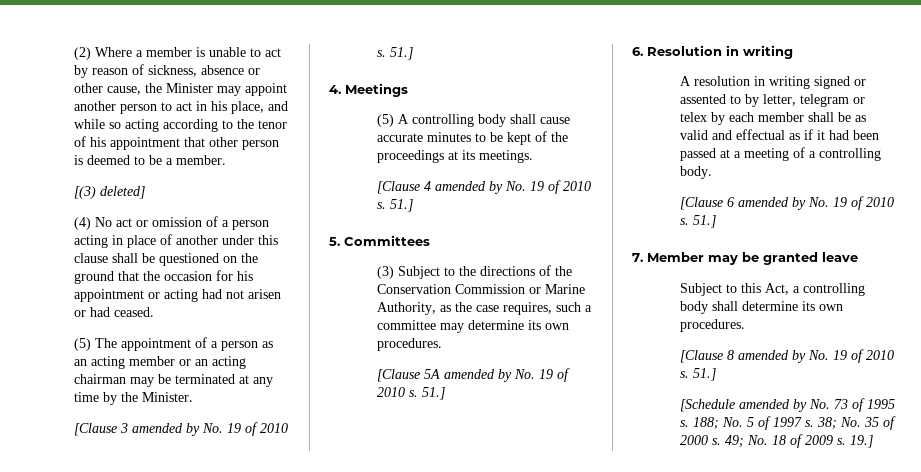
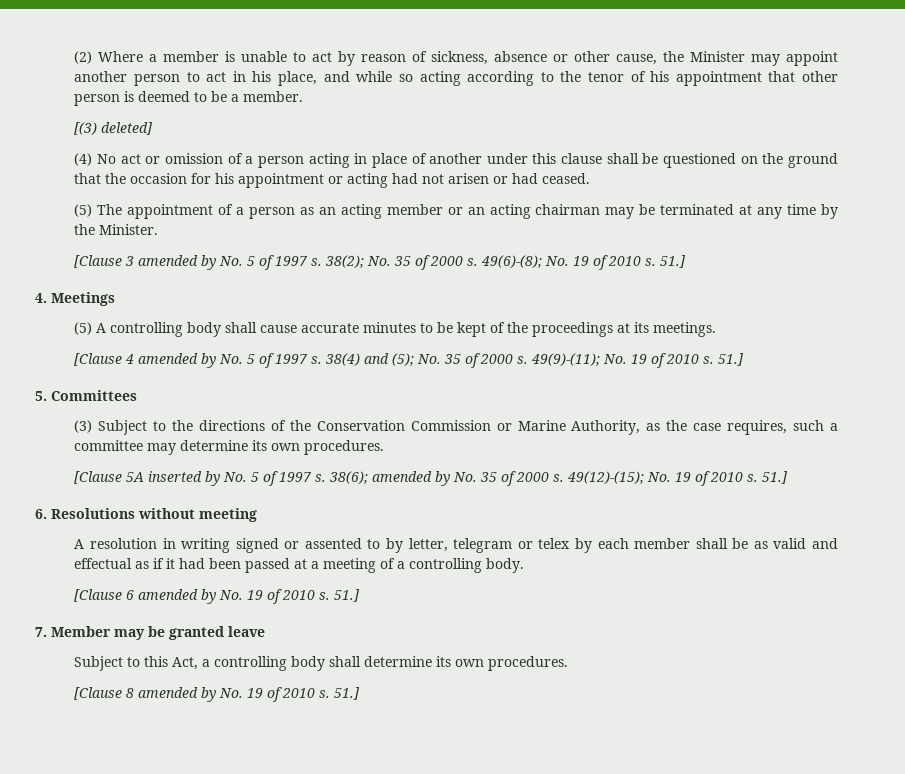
(223, 428) none -> [247,255,570,270] 5 of 1997 s. 38(2); No. 35 of 2000 s. 49(6)-(8); No.
(526, 186) none -> [247,353,628,368] 5 of 1997 s. 38(4) and (5); No. 35 of 2000 s. 49(9)-(11); No.
[443,369,512,382] amended by -> [148,471,645,486] inserted by No. 5 of 1997 s. 38(6); amended by No. 35 of 2000 s. 49(12)-(15);
[647,45,793,59] Resolution in writing -> [51,508,257,522] Resolutions without meeting
[679,398,895,412] [679,416,896,430] [679,434,873,448] // [Schedule amended by No. 73 of 1995 s. 188; No. 5 of 1997 s. 38; No. 35 of 2000 s. 49; No. 18 of 2009 s. 19.] -> (361, 693) none

